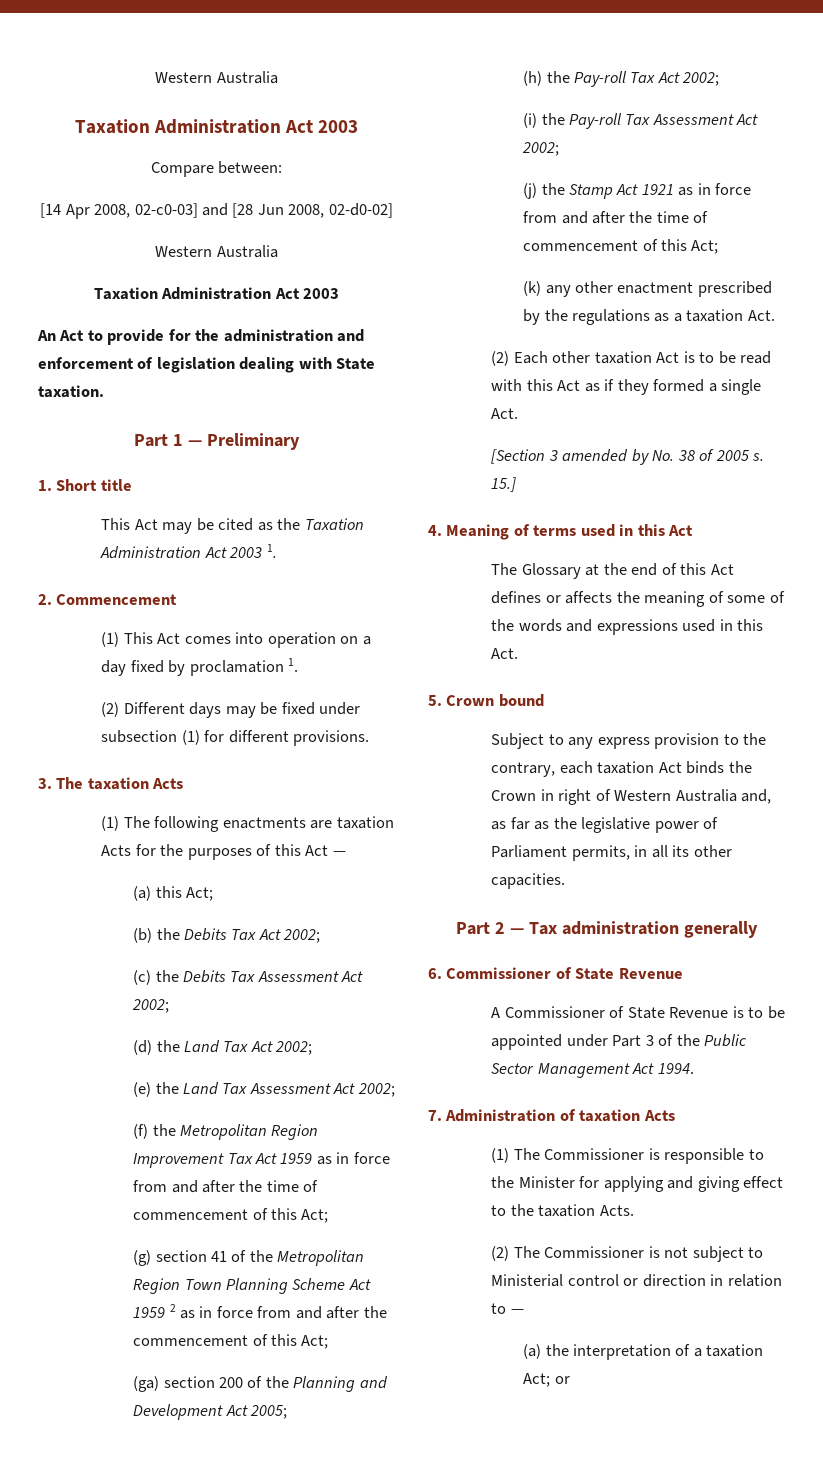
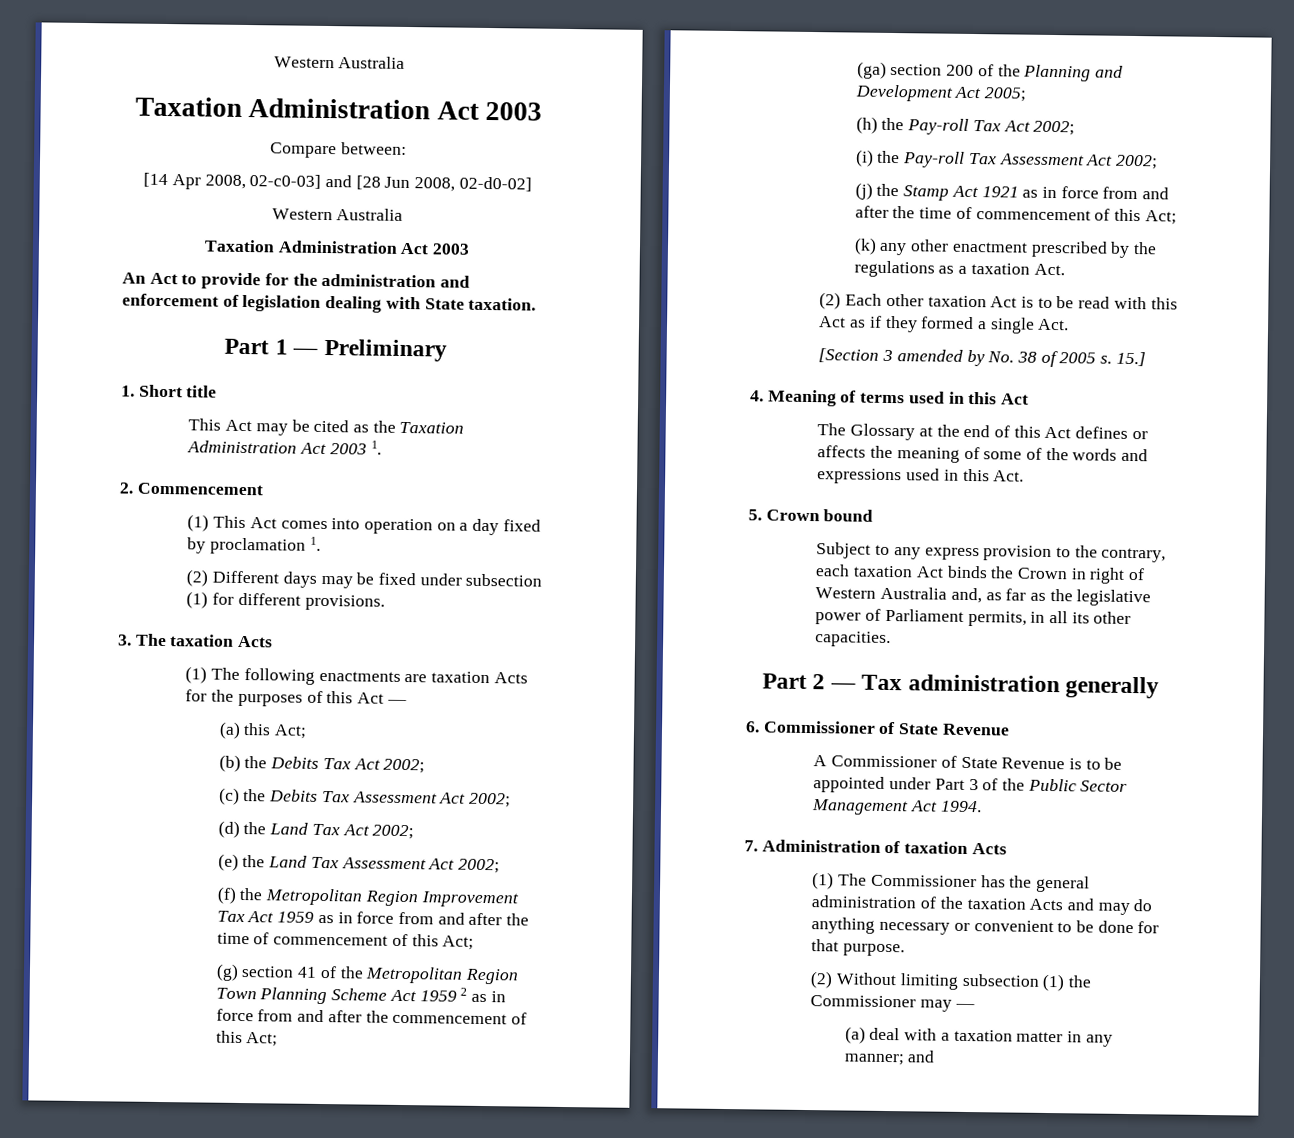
[648,1148,764,1164] [491,1176,784,1192] [491,1204,634,1217] [491,1246,764,1262] [491,1274,782,1287] [491,1303,524,1314] [523,1344,764,1360] [523,1373,570,1387] is responsible to the Minister for applying and giving effect to the taxation Acts. // (2) The Commissioner is not subject to Ministerial control or direction in relation to — // (a) the interpretation of a taxation Act; or -> [980,875,1091,893] [811,895,1153,916] [811,917,1160,935] [811,939,906,957] [810,971,1092,992] [810,995,975,1012] [844,1026,1113,1047] [843,1050,936,1066] has the general administration of the taxation Acts and may do anything necessary or convenient to be done for that purpose. // (2) Without limiting subsection (1) the Commissioner may — // (a) deal with a taxation matter in any manner; and

